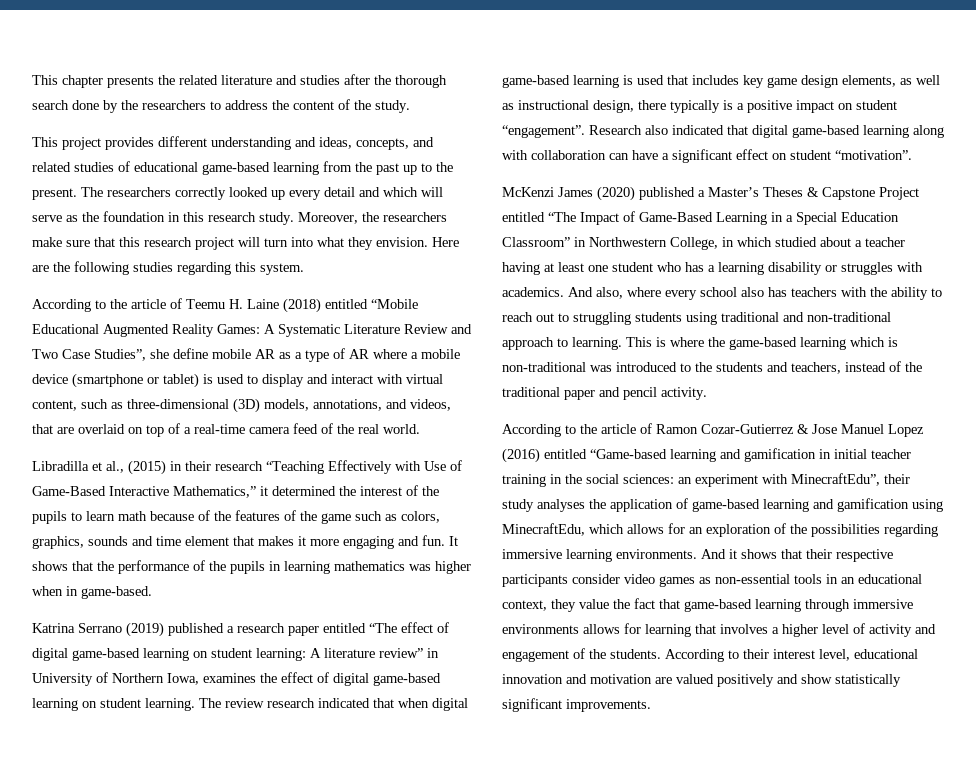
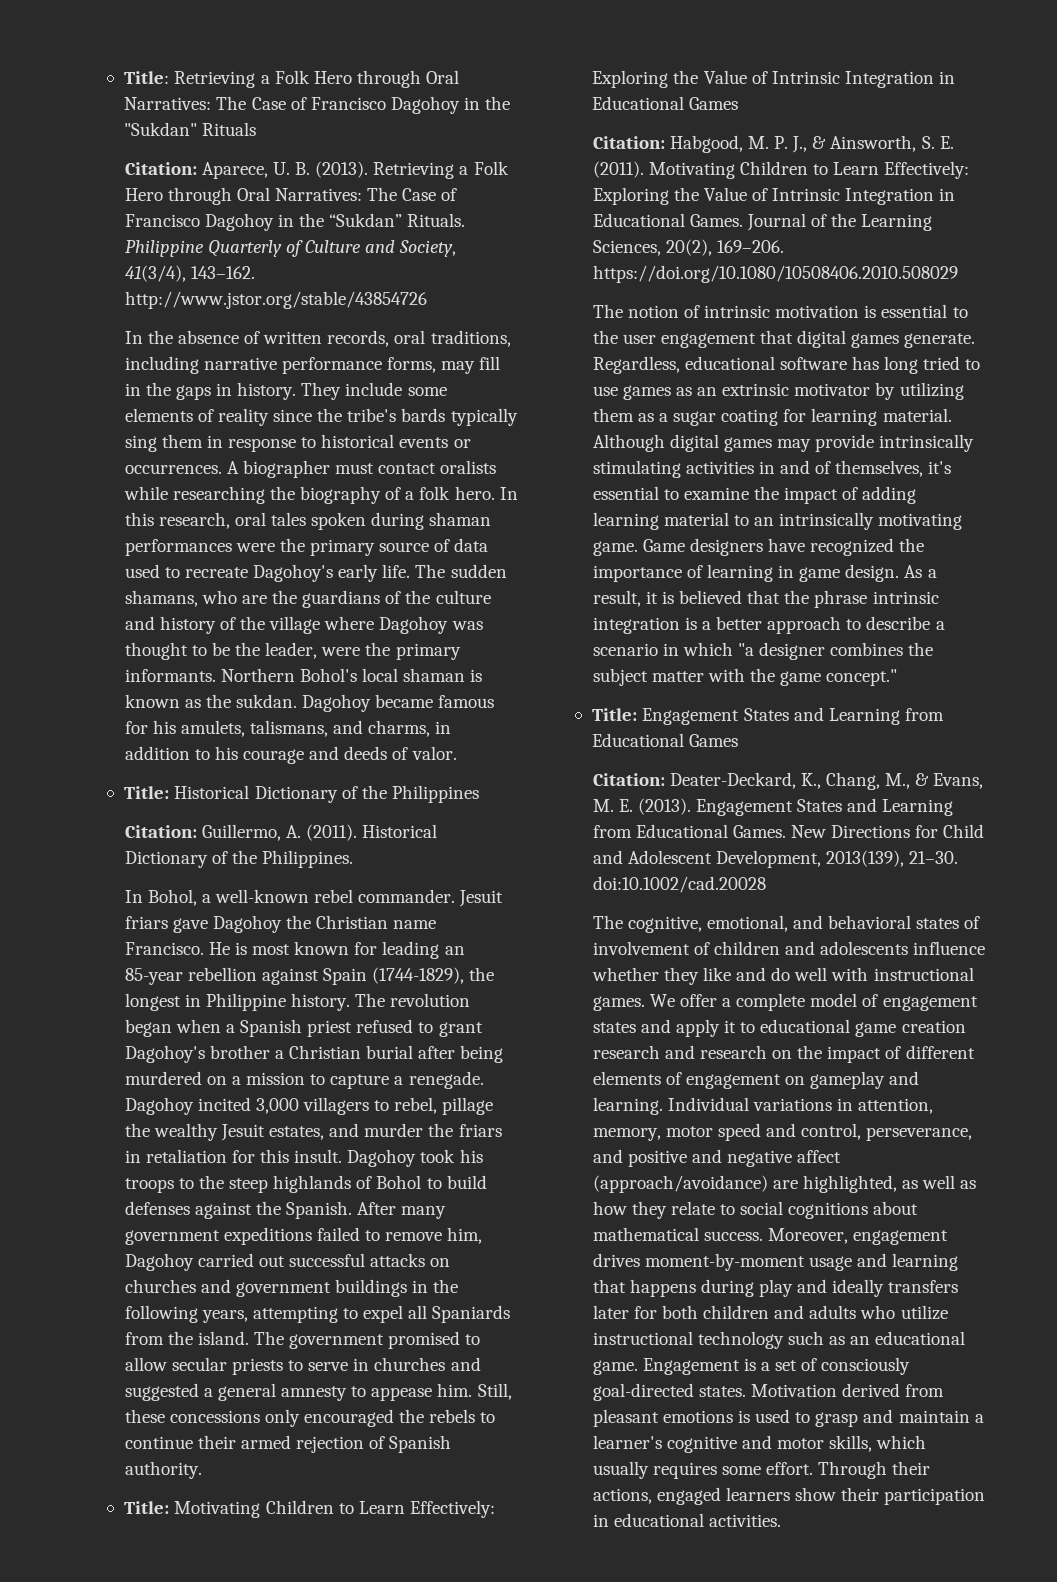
[32,74,447,88] [32,99,410,113] [32,136,434,150] [32,161,453,175] [32,187,443,200] [32,211,447,225] [32,237,459,250] [32,261,304,275] [32,298,418,313] [32,324,472,337] [32,348,460,362] [32,373,443,388] [32,398,451,413] [32,423,420,437] [32,460,462,475] [32,485,439,498] [32,510,440,524] [32,535,458,549] [32,560,471,574] [32,586,152,599] [32,622,449,637] [32,648,439,661] [32,672,441,686] [32,698,468,711] [502,75,940,88] [502,100,897,113] [502,125,944,138] [502,149,912,163] [502,186,919,201] [502,211,899,225] [502,237,905,250] [502,262,923,275] [502,287,942,300] [502,312,891,325] [502,337,898,350] [502,361,922,374] [502,387,707,400] [502,423,924,437] [502,448,911,463] [502,473,910,487] [502,498,943,512] [502,523,938,537] [502,549,893,562] [502,574,922,587] [502,598,913,612] [502,623,936,637] [502,648,918,662] [502,674,901,687] [502,698,651,712] This chapter presents the related literature and studies after the thorough search done by the researchers to address the content of the study. // This project provides different understanding and ideas, concepts, and related studies of educational game-based learning from the past up to the present. The researchers correctly looked up every detail and which will serve as the foundation in this research study. Moreover, the researchers make sure that this research project will turn into what they envision. Here are the following studies regarding this system. // According to the article of Teemu H. Laine (2018) entitled “Mobile Educational Augmented Reality Games: A Systematic Literature Review and Two Case Studies”, she define mobile AR as a type of AR where a mobile device (smartphone or tablet) is used to display and interact with virtual content, such as three-dimensional (3D) models, annotations, and videos, that are overlaid on top of a real-time camera feed of the real world. // Libradilla et al., (2015) in their research “Teaching Effectively with Use of Game-Based Interactive Mathematics,” it determined the interest of the pupils to learn math because of the features of the game such as colors, graphics, sounds and time element that makes it more engaging and fun. It shows that the performance of the pupils in learning mathematics was higher when in game-based. // Katrina Serrano (2019) published a research paper entitled “The effect of digital game-based learning on student learning: A literature review” in University of Northern Iowa, examines the effect of digital game-based learning on student learning. The review research indicated that when digital game-based learning is used that includes key game design elements, as well as instructional design, there typically is a positive impact on student “engagement”. Research also indicated that digital game-based learning along with collaboration can have a significant effect on student “motivation”. // McKenzi James (2020) published a Master’s Theses & Capstone Project entitled “The Impact of Game-Based Learning in a Special Education Classroom” in Northwestern College, in which studied about a teacher having at least one student who has a learning disability or struggles with academics. And also, where every school also has teachers with the ability to reach out to struggling students using traditional and non-traditional approach to learning. This is where the game-based learning which is non-traditional was introduced to the students and teachers, instead of the traditional paper and pencil activity. // According to the article of Ramon Cozar-Gutierrez & Jose Manuel Lopez (2016) entitled “Game-based learning and gamification in initial teacher training in the social sciences: an experiment with MinecraftEdu”, their study analyses the application of game-based learning and gamification using MinecraftEdu, which allows for an exploration of the possibilities regarding immersive learning environments. And it shows that their respective participants consider video games as non-essential tools in an educational context, they value the fact that game-based learning through immersive environments allows for learning that involves a higher level of activity and engagement of the students. According to their interest level, educational innovation and motivation are valued positively and show statistically significant improvements. -> [124,70,460,88] [124,96,511,114] [124,122,257,136] [124,161,509,179] [124,187,458,205] [124,213,466,231] [124,240,457,257] [124,265,255,282] [124,291,427,309] [124,330,511,347] [124,356,501,374] [124,382,447,400] [124,408,518,426] [124,434,471,452] [124,460,497,478] [123,486,518,504] [124,512,492,530] [124,538,489,556] [124,564,507,582] [124,590,491,608] [124,616,483,634] [124,642,461,660] [124,668,483,682] [124,694,495,712] [124,720,452,737] [124,746,457,764] [124,785,479,803] [124,824,438,841] [124,850,354,868] [124,889,504,907] [124,915,437,933] [124,941,465,959] [124,967,495,985] [124,993,471,1011] [124,1019,483,1037] [124,1045,504,1063] [124,1071,484,1089] [124,1097,494,1115] [124,1123,502,1141] [124,1149,483,1167] [124,1175,487,1193] [124,1201,447,1219] [124,1227,483,1245] [124,1253,451,1271] [124,1279,459,1297] [124,1305,511,1323] [124,1331,481,1349] [124,1357,481,1375] [124,1383,512,1401] [124,1409,496,1427] [124,1435,452,1453] [124,1461,202,1479] [124,1500,495,1518] [592,70,956,88] [592,96,739,110] [592,135,954,153] [592,161,970,179] [592,187,956,205] [592,213,933,231] [592,239,784,256] [592,265,958,283] [592,304,968,318] [592,330,976,348] [592,356,981,374] [592,382,964,400] [592,408,952,426] [592,434,975,452] [592,460,952,478] [592,486,917,504] [592,512,963,530] [592,538,925,556] [592,564,937,582] [592,590,939,608] [592,616,945,634] [592,642,934,660] [592,668,898,686] [592,707,944,725] [592,733,739,747] [592,772,984,790] [592,798,954,816] [592,824,985,838] [592,850,959,868] [592,876,766,893] [592,915,981,933] [592,941,986,955] [591,967,974,985] [592,993,978,1011] [592,1019,966,1037] [592,1045,975,1063] [592,1071,920,1089] [592,1097,934,1115] [592,1123,973,1141] [592,1149,842,1167] [592,1175,977,1193] [592,1201,919,1219] [592,1227,949,1245] [592,1253,959,1271] [592,1279,959,1297] [592,1305,948,1320] [592,1331,966,1349] [592,1357,911,1375] [592,1383,945,1401] [592,1409,984,1427] [592,1435,927,1453] [592,1461,931,1479] [592,1487,986,1505] [592,1513,781,1527] Title: Retrieving a Folk Hero through Oral Narratives: The Case of Francisco Dagohoy in the "Sukdan" Rituals // Citation: Aparece, U. B. (2013). Retrieving a Folk Hero through Oral Narratives: The Case of Francisco Dagohoy in the “Sukdan” Rituals. Philippine Quarterly of Culture and Society, 41(3/4), 143–162. http://www.jstor.org/stable/43854726 // In the absence of written records, oral traditions, including narrative performance forms, may fill in the gaps in history. They include some elements of reality since the tribe's bards typically sing them in response to historical events or occurrences. A biographer must contact oralists while researching the biography of a folk hero. In this research, oral tales spoken during shaman performances were the primary source of data used to recreate Dagohoy's early life. The sudden shamans, who are the guardians of the culture and history of the village where Dagohoy was thought to be the leader, were the primary informants. Northern Bohol's local shaman is known as the sukdan. Dagohoy became famous for his amulets, talismans, and charms, in addition to his courage and deeds of valor. // Title: Historical Dictionary of the Philippines // Citation: Guillermo, A. (2011). Historical Dictionary of the Philippines. // In Bohol, a well-known rebel commander. Jesuit friars gave Dagohoy the Christian name Francisco. He is most known for leading an 85-year rebellion against Spain (1744-1829), the longest in Philippine history. The revolution began when a Spanish priest refused to grant Dagohoy's brother a Christian burial after being murdered on a mission to capture a renegade. Dagohoy incited 3,000 villagers to rebel, pillage the wealthy Jesuit estates, and murder the friars in retaliation for this insult. Dagohoy took his troops to the steep highlands of Bohol to build defenses against the Spanish. After many government expeditions failed to remove him, Dagohoy carried out successful attacks on churches and government buildings in the following years, attempting to expel all Spaniards from the island. The government promised to allow secular priests to serve in churches and suggested a general amnesty to appease him. Still, these concessions only encouraged the rebels to continue their armed rejection of Spanish authority. // Title: Motivating Children to Learn Effectively: Exploring the Value of Intrinsic Integration in Educational Games // Citation: Habgood, M. P. J., & Ainsworth, S. E. (2011). Motivating Children to Learn Effectively: Exploring the Value of Intrinsic Integration in Educational Games. Journal of the Learning Sciences, 20(2), 169–206. https://doi.org/10.1080/10508406.2010.508029 // The notion of intrinsic motivation is essential to the user engagement that digital games generate. Regardless, educational software has long tried to use games as an extrinsic motivator by utilizing them as a sugar coating for learning material. Although digital games may provide intrinsically stimulating activities in and of themselves, it's essential to examine the impact of adding learning material to an intrinsically motivating game. Game designers have recognized the importance of learning in game design. As a result, it is believed that the phrase intrinsic integration is a better approach to describe a scenario in which "a designer combines the subject matter with the game concept." // Title: Engagement States and Learning from Educational Games // Citation: Deater-Deckard, K., Chang, M., & Evans, M. E. (2013). Engagement States and Learning from Educational Games. New Directions for Child and Adolescent Development, 2013(139), 21–30. doi:10.1002/cad.20028 // The cognitive, emotional, and behavioral states of involvement of children and adolescents influence whether they like and do well with instructional games. We offer a complete model of engagement states and apply it to educational game creation research and research on the impact of different elements of engagement on gameplay and learning. Individual variations in attention, memory, motor speed and control, perseverance, and positive and negative affect (approach/avoidance) are highlighted, as well as how they relate to social cognitions about mathematical success. Moreover, engagement drives moment-by-moment usage and learning that happens during play and ideally transfers later for both children and adults who utilize instructional technology such as an educational game. Engagement is a set of consciously goal-directed states. Motivation derived from pleasant emotions is used to grasp and maintain a learner's cognitive and motor skills, which usually requires some effort. Through their actions, engaged learners show their participation in educational activities.

